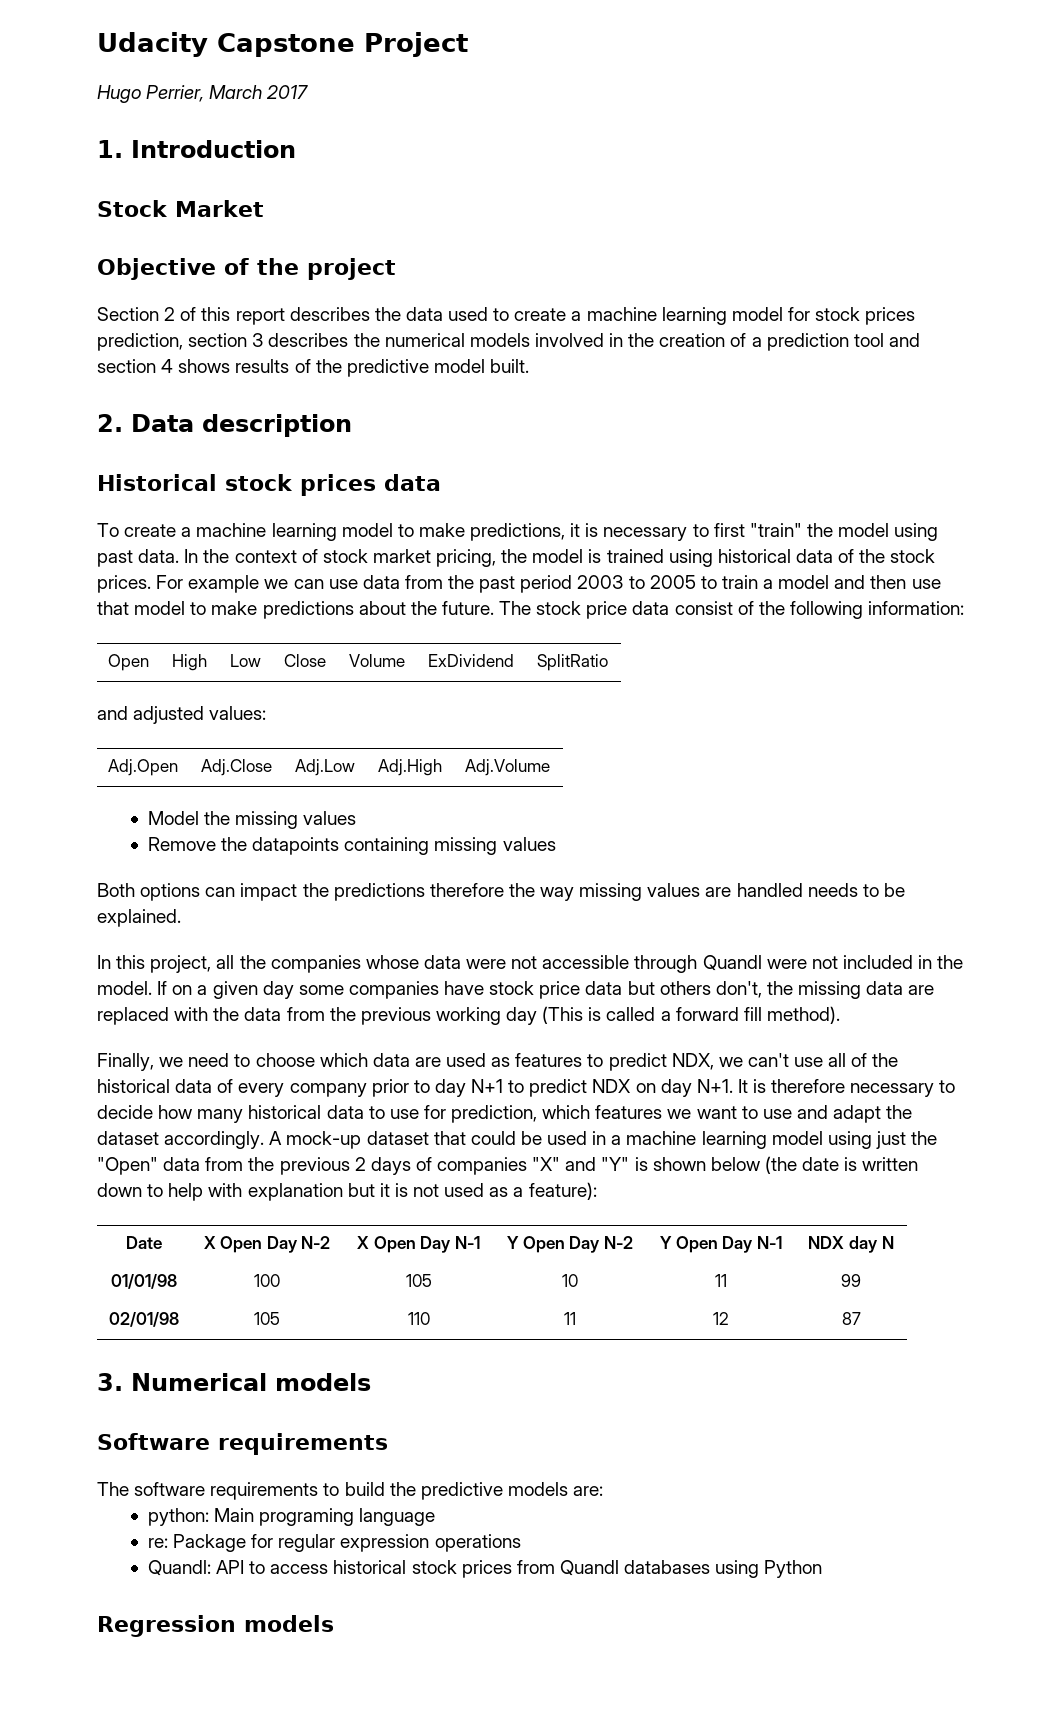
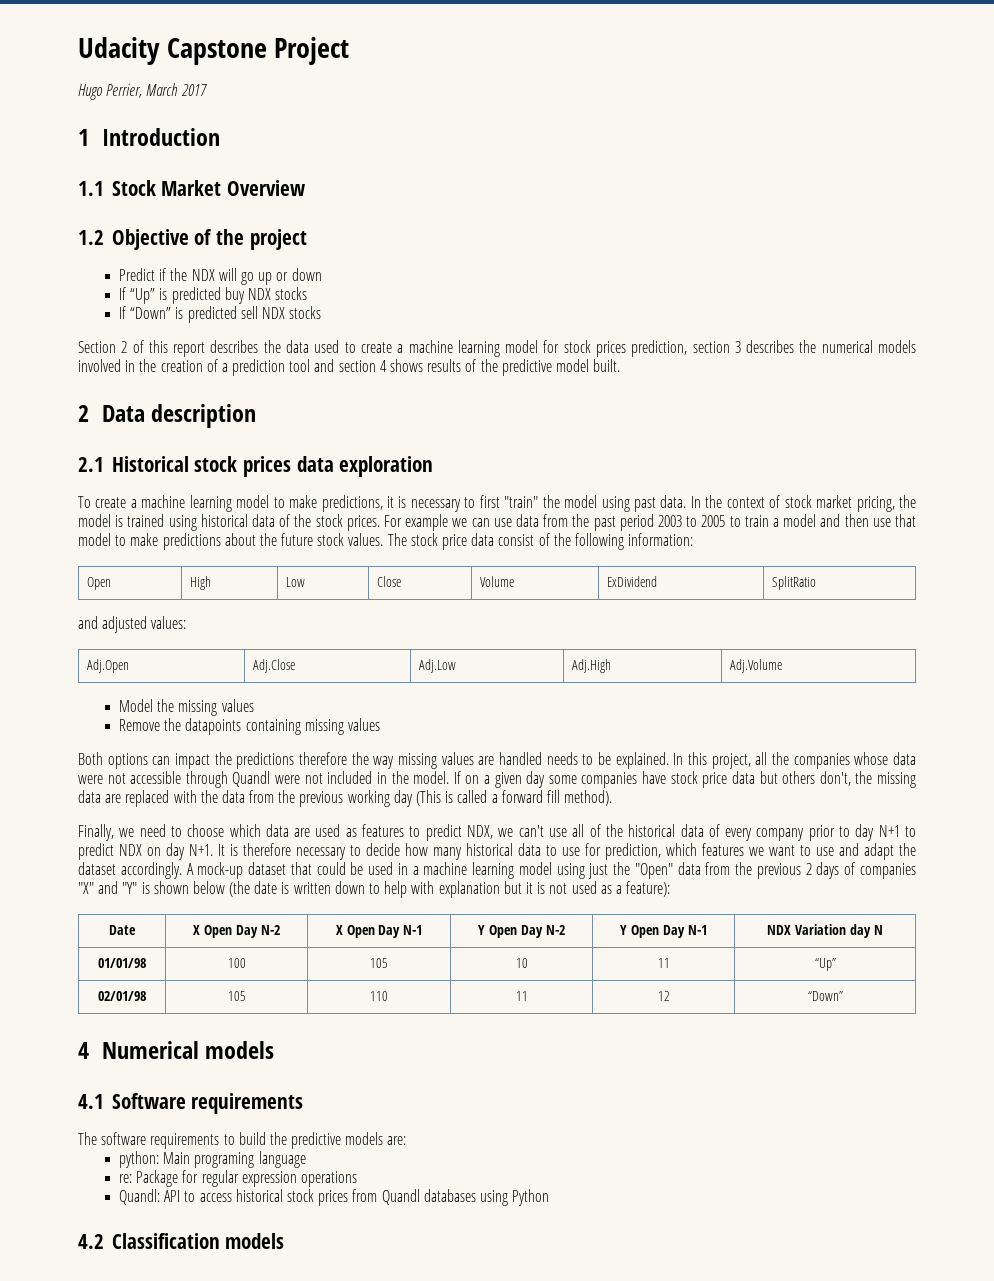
[97,140,123,158] 1. -> [78,129,89,146] 1
(296, 149) none -> [78,181,104,196] 1.1
(264, 208) // -> [227,180,306,196] [78,230,104,245] Overview // 1.2
(396, 269) none -> [119,268,322,285] [119,287,308,304] [119,306,322,323] // Predict if the NDX will go up or down // If “Up” is predicted buy NDX stocks // If “Down” is predicted sell NDX stocks
[97,414,123,432] 2. -> [78,405,89,422] 2
(352, 425) none -> [78,457,104,472] 2.1
(441, 482) none -> [339,456,434,477] exploration
[441,601,494,615] future. -> [281,533,384,546] future stock values.
(181, 918) // -> (669, 760) none
(845, 1242) none -> [795,924,847,935] Variation
[841,1274,861,1287] 99 -> [814,958,836,971] “Up”
[841,1312,861,1325] [97,1373,123,1391] 87 // 3. -> [807,991,843,1001] [78,1042,89,1059] “Down” // 4
(371, 1382) none -> [78,1094,104,1109] 4.1
[97,1615,236,1637] Regression -> [78,1233,220,1249] 4.2 Classification

